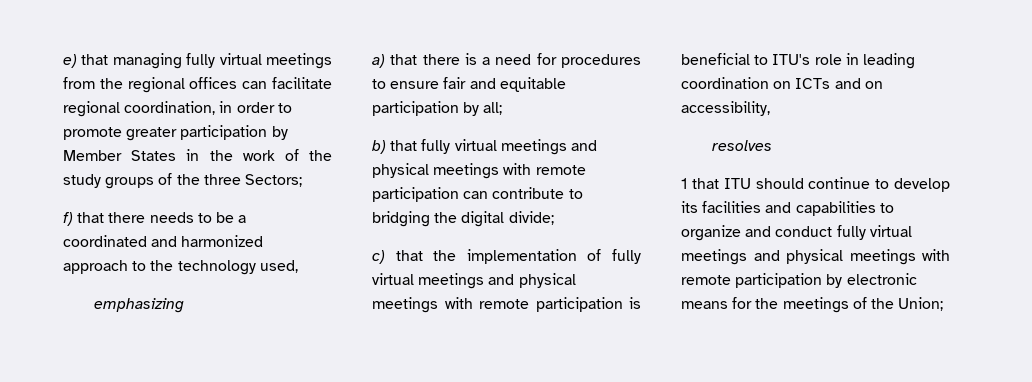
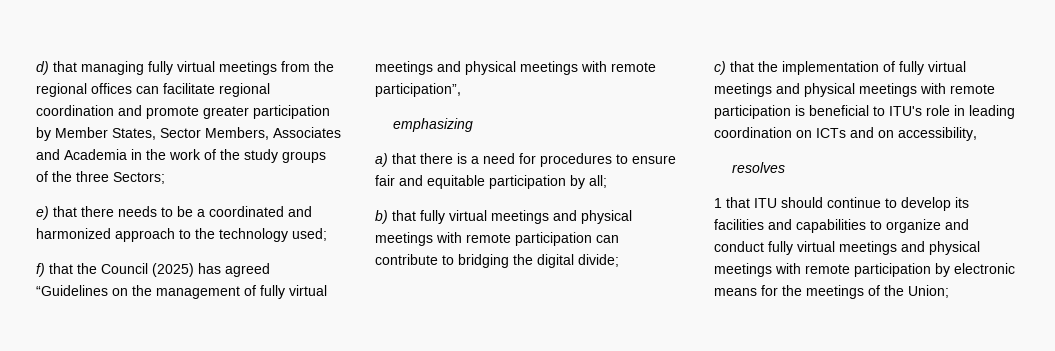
[63,54,77,68] e) -> [36,61,49,75] d)
[124,101,292,115] coordination, in order to -> [36,105,142,116] coordination and
[131,150,177,161] States -> [112,127,341,140] [36,149,127,160] States, Sector Members, Associates and Academia
[63,212,73,226] f) -> [36,206,49,220] e)
[259,260,298,273] used, -> [292,228,327,241] [36,263,270,277] [36,285,327,299] [375,61,656,75] [375,83,461,97] used; // f) that the Council (2025) has agreed “Guidelines on the management of fully virtual meetings and physical meetings with remote participation”,

